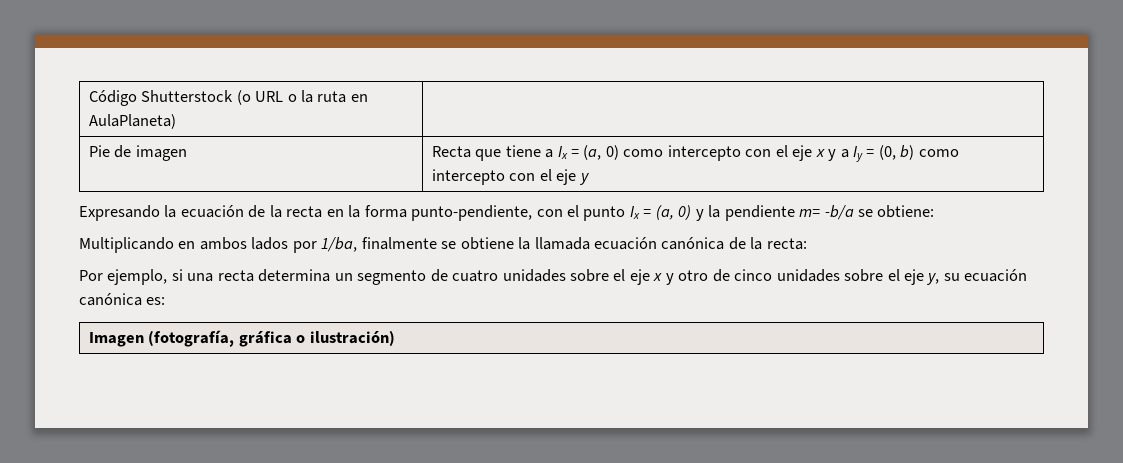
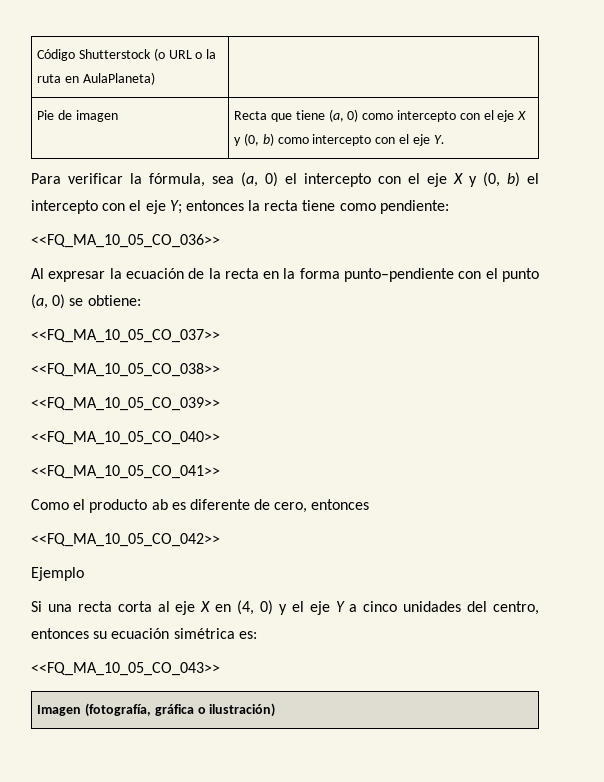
[545,146,579,159] a Ix = -> (325, 115) none
[815,146,875,162] x y a Iy = -> [517,111,527,120] [234,137,242,146] X y
[578,173,589,185] [79,205,160,221] y // Expresando -> [433,135,445,144] [31,172,539,187] [31,200,449,214] [31,234,220,248] [31,268,106,282] Y. // Para verificar la fórmula, sea (a, 0) el intercepto con el eje X y (0, b) el intercepto con el eje Y; entonces la recta tiene como pendiente: // <<FQ_MA_10_05_CO_036>> // Al expresar
[411,205,533,221] punto-pendiente, -> [344,268,455,282] punto–pendiente
[629,205,935,221] [79,237,807,253] [79,269,940,285] Ix = (a, 0) y la pendiente m= -b/a se obtiene: // Multiplicando en ambos lados por 1/ba, finalmente se obtiene la llamada ecuación canónica de la recta: // Por ejemplo, si una recta determina un segmento de cuatro unidades sobre el eje x y otro de cinco unidades sobre el eje y, -> [31,294,141,309] [31,329,220,343] [31,363,220,377] [31,397,220,411] [31,431,220,445] [31,465,220,479] [31,499,370,513] [31,533,220,547] [31,567,84,581] [31,600,540,615] [31,628,89,639] (a, 0) se obtiene: // <<FQ_MA_10_05_CO_037>> // <<FQ_MA_10_05_CO_038>> // <<FQ_MA_10_05_CO_039>> // <<FQ_MA_10_05_CO_040>> // <<FQ_MA_10_05_CO_041>> // Como el producto ab es diferente de cero, entonces // <<FQ_MA_10_05_CO_042>> // Ejemplo // Si una recta corta al eje X en (4, 0) y el eje Y a cinco unidades del centro, entonces
[79,293,142,306] canónica -> [173,628,235,639] simétrica
(166, 301) none -> [31,662,220,676] // <<FQ_MA_10_05_CO_043>>

